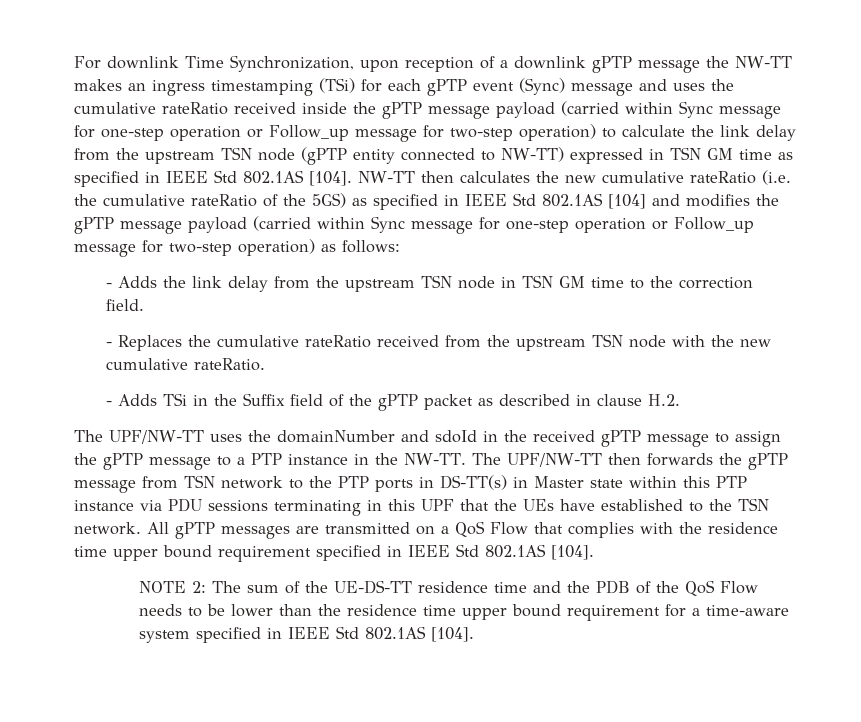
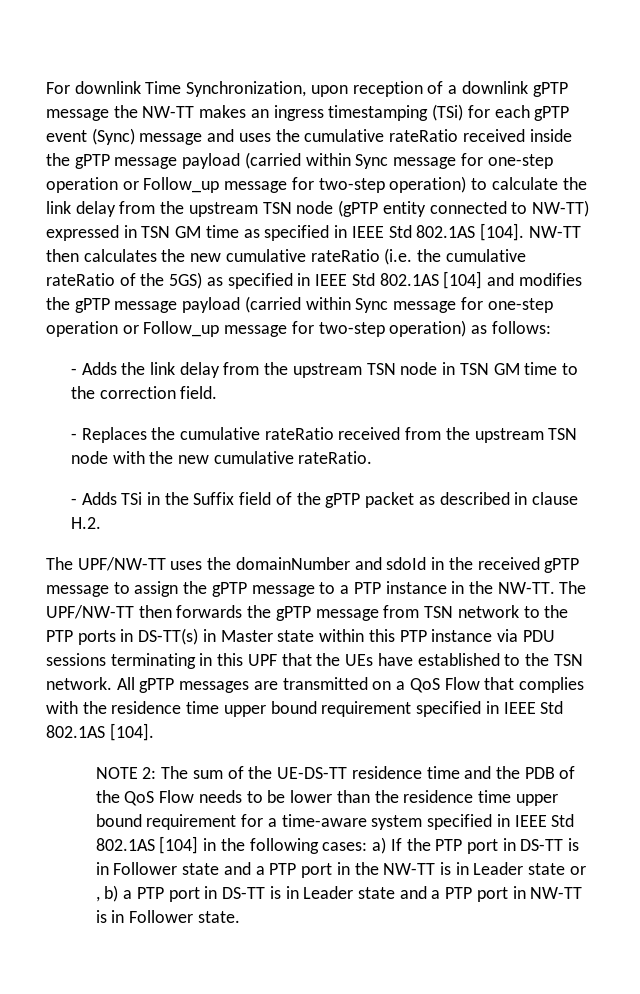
[430,627,474,642] [104]. -> [159,836,580,854] [95,862,586,878] [95,885,583,902] [95,910,240,923] [104] in the following cases: a) If the PTP port in DS-TT is in Follower state and a PTP port in the NW-TT is in Leader state or , b) a PTP port in DS-TT is in Leader state and a PTP port in NW-TT is in Follower state.

